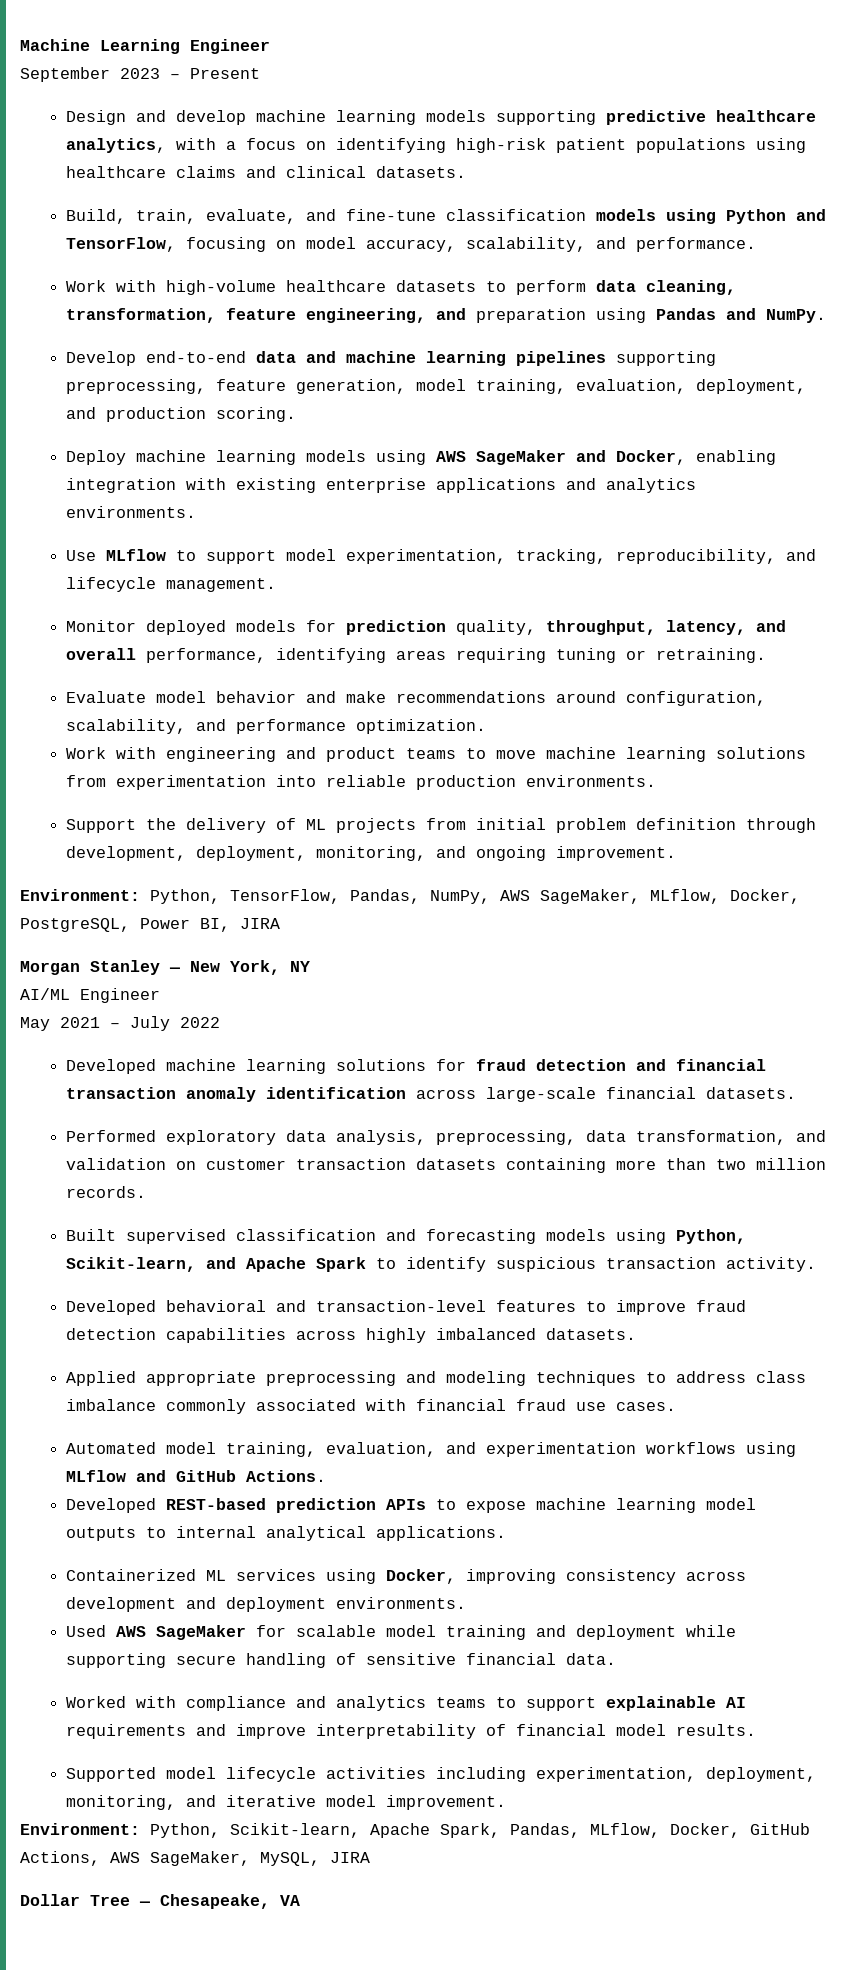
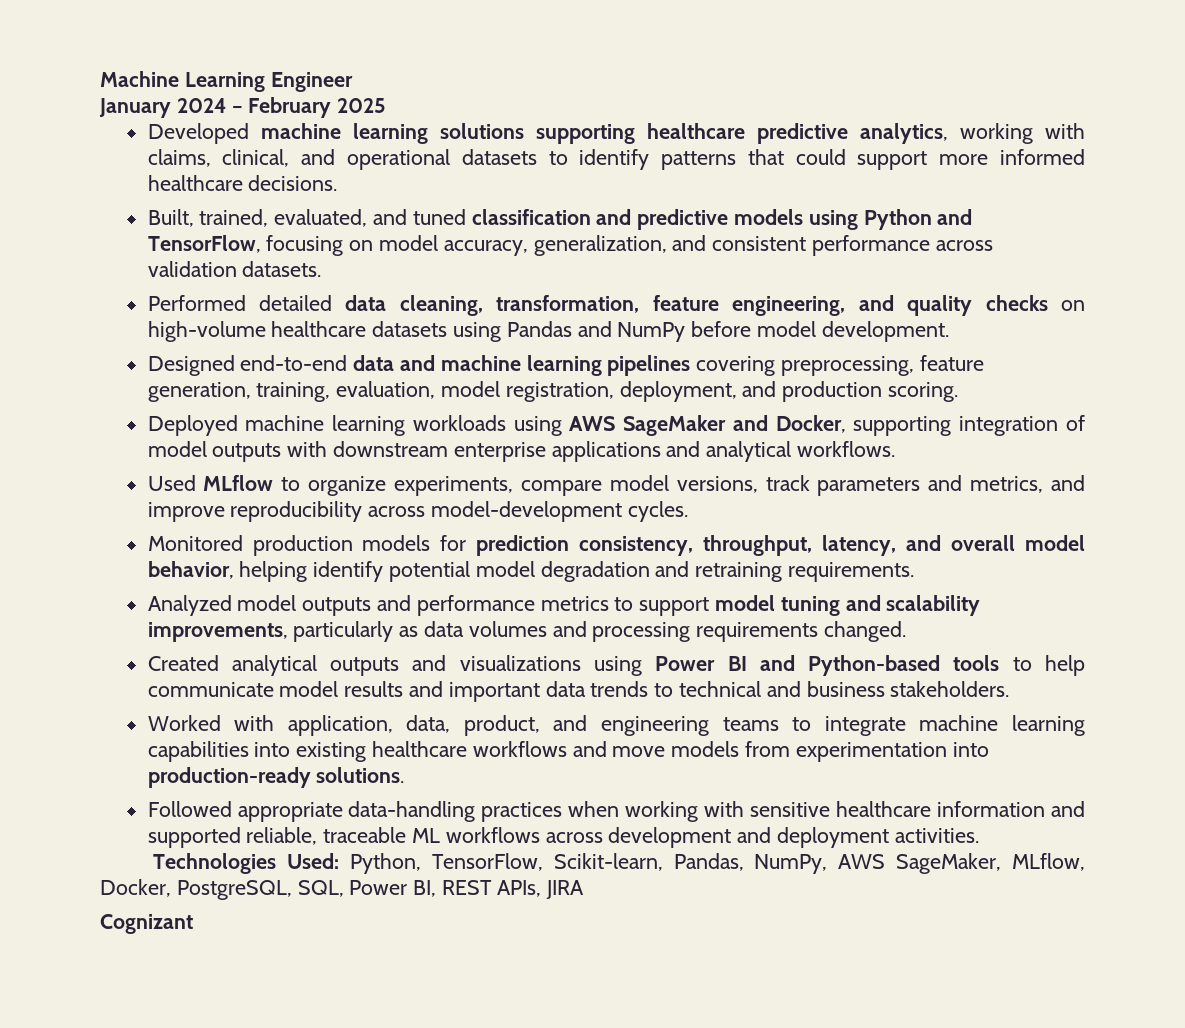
[20,67,260,82] [66,110,817,125] [66,138,807,153] [66,166,467,178] [66,209,587,224] September 2023 – Present // Design and develop machine learning models supporting predictive healthcare analytics, with a focus on identifying high-risk patient populations using healthcare claims and clinical datasets. // Build, train, evaluate, and fine-tune classification -> [99,97,387,118] [147,123,1085,144] [147,149,1085,170] [147,175,338,191] [147,209,729,230] January 2024 – February 2025 // Developed machine learning solutions supporting healthcare predictive analytics, working with claims, clinical, and operational datasets to identify patterns that could support more informed healthcare decisions. // Built, trained, evaluated, and tuned classification and predictive
[466,237,757,252] [66,280,587,295] scalability, and performance. // Work with high-volume healthcare datasets to perform -> [533,235,993,256] [147,261,322,277] [147,295,333,311] generalization, and consistent performance across validation datasets. // Performed detailed
[476,308,827,323] [66,351,137,366] preparation using Pandas and NumPy. // Develop -> [907,295,1085,316] [147,321,949,342] [147,355,235,376] quality checks on high-volume healthcare datasets using Pandas and NumPy before model development. // Designed
[616,351,717,366] supporting -> [696,356,776,376] covering
[416,379,687,394] model training, evaluation, -> [256,381,614,402] training, evaluation, model registration,
[66,450,367,465] Deploy machine learning models -> [147,415,506,436] Deployed machine learning workloads
[696,450,777,465] [66,478,697,493] [66,506,197,518] [66,549,817,564] [66,577,277,592] [66,620,227,635] enabling integration with existing enterprise applications and analytics environments. // Use MLflow to support model experimentation, tracking, reproducibility, and lifecycle management. // Monitor deployed -> [853,415,1085,436] [147,441,896,462] [147,475,1085,496] [147,501,688,522] [147,535,353,556] supporting integration of model outputs with downstream enterprise applications and analytical workflows. // Used MLflow to organize experiments, compare model versions, track parameters and metrics, and improve reproducibility across model-development cycles. // Monitored production
[456,620,537,635] quality, -> [579,536,694,556] consistency,
[146,648,767,663] [66,691,767,706] [66,719,487,734] [66,747,807,762] [66,775,657,790] [66,818,817,833] [66,846,677,861] [20,889,140,901] performance, identifying areas requiring tuning or retraining. // Evaluate model behavior and make recommendations around configuration, scalability, and performance optimization. // Work with engineering and product teams to move machine learning solutions from experimentation into reliable production environments. // Support the delivery of ML projects from initial problem definition through development, deployment, monitoring, and ongoing improvement. // Environment: -> [1024,535,1085,551] [147,561,915,582] [147,595,981,616] [147,621,907,642] [147,655,1085,676] [147,681,1010,702] [147,715,1086,736] [147,741,989,762] [147,767,405,788] [147,801,1085,822] [147,827,979,848] [153,853,340,874] model behavior, helping identify potential model degradation and retraining requirements. // Analyzed model outputs and performance metrics to support model tuning and scalability improvements, particularly as data volumes and processing requirements changed. // Created analytical outputs and visualizations using Power BI and Python-based tools to help communicate model results and important data trends to technical and business stakeholders. // Worked with application, data, product, and engineering teams to integrate machine learning capabilities into existing healthcare workflows and move models from experimentation into production-ready solutions. // Followed appropriate data-handling practices when working with sensitive healthcare information and supported reliable, traceable ML workflows across development and deployment activities. // Technologies Used:
(340, 896) none -> [553,853,663,871] Scikit-learn,
(130, 925) none -> [297,880,344,897] SQL,
[240,918,280,929] [20,960,310,975] [20,988,160,1003] [20,1016,220,1031] [66,1059,767,1074] [66,1087,797,1102] [66,1130,827,1145] [66,1158,827,1173] [66,1186,147,1198] [66,1229,747,1244] [66,1257,817,1272] [66,1300,747,1315] [66,1328,637,1343] [66,1371,807,1386] [66,1399,677,1414] [66,1442,797,1457] [66,1470,327,1482] [66,1498,757,1513] [66,1526,507,1541] [66,1569,747,1584] [66,1597,467,1612] [66,1625,737,1640] [66,1653,617,1668] [66,1696,747,1711] [66,1724,757,1739] [66,1767,817,1782] [66,1795,507,1810] [20,1823,810,1838] [20,1851,370,1866] [20,1894,300,1909] JIRA // Morgan Stanley — New York, NY // AI/ML Engineer // May 2021 – July 2022 // Developed machine learning solutions for fraud detection and financial transaction anomaly identification across large-scale financial datasets. // Performed exploratory data analysis, preprocessing, data transformation, and validation on customer transaction datasets containing more than two million records. // Built supervised classification and forecasting models using Python, Scikit-learn, and Apache Spark to identify suspicious transaction activity. // Developed behavioral and transaction-level features to improve fraud detection capabilities across highly imbalanced datasets. // Applied appropriate preprocessing and modeling techniques to address class imbalance commonly associated with financial fraud use cases. // Automated model training, evaluation, and experimentation workflows using MLflow and GitHub Actions. // Developed REST-based prediction APIs to expose machine learning model outputs to internal analytical applications. // Containerized ML services using Docker, improving consistency across development and deployment environments. // Used AWS SageMaker for scalable model training and deployment while supporting secure handling of sensitive financial data. // Worked with compliance and analytics teams to support explainable AI requirements and improve interpretability of financial model results. // Supported model lifecycle activities including experimentation, deployment, monitoring, and iterative model improvement. // Environment: Python, Scikit-learn, Apache Spark, Pandas, MLflow, Docker, GitHub Actions, AWS SageMaker, MySQL, JIRA // Dollar Tree — Chesapeake, VA -> [442,880,584,899] [100,914,193,934] REST APIs, JIRA // Cognizant

